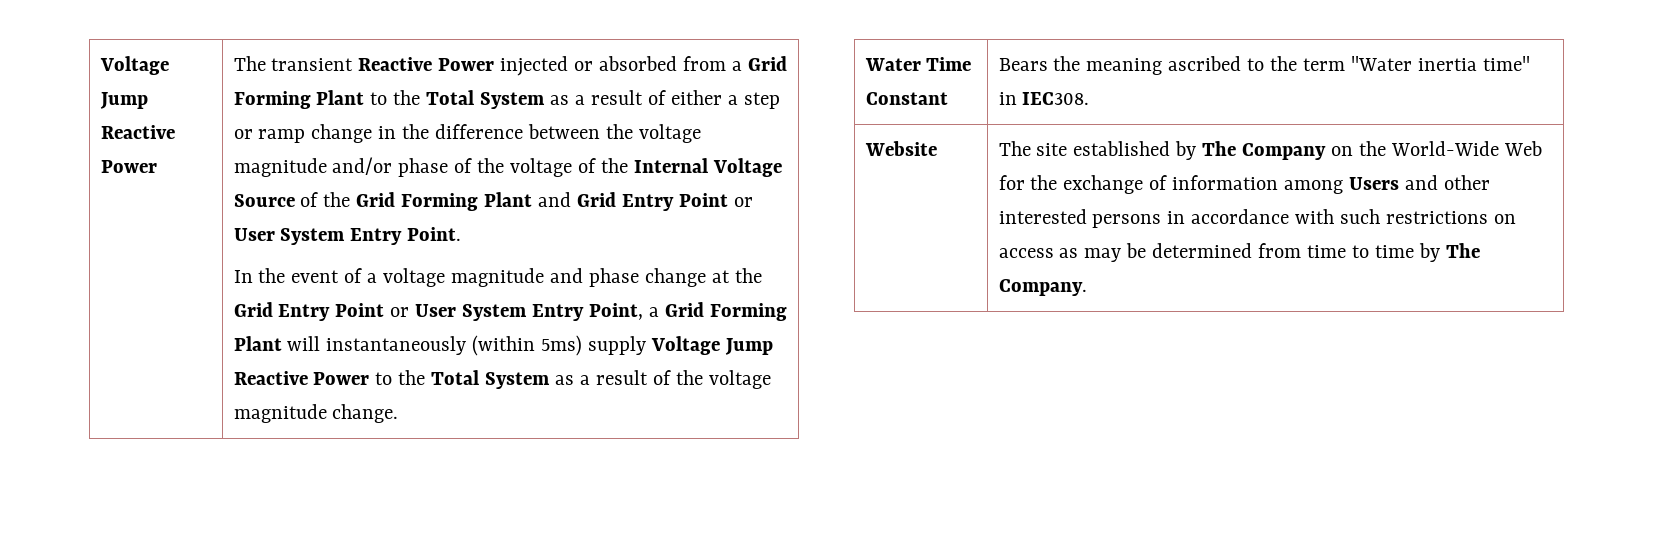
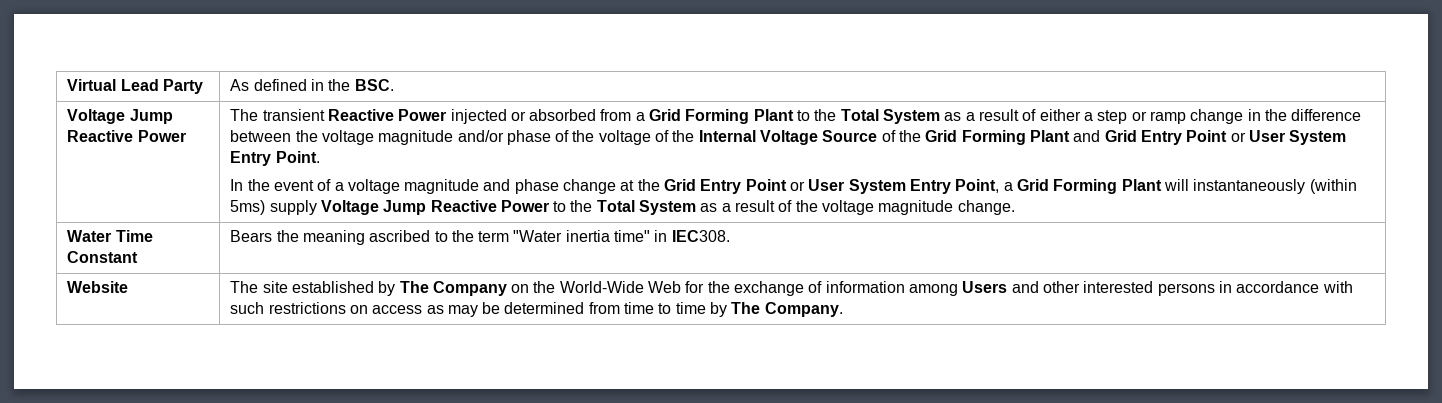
(99, 65) none -> [67,79,203,94] [230,79,394,91] Virtual Lead Party | As defined in the BSC. //

